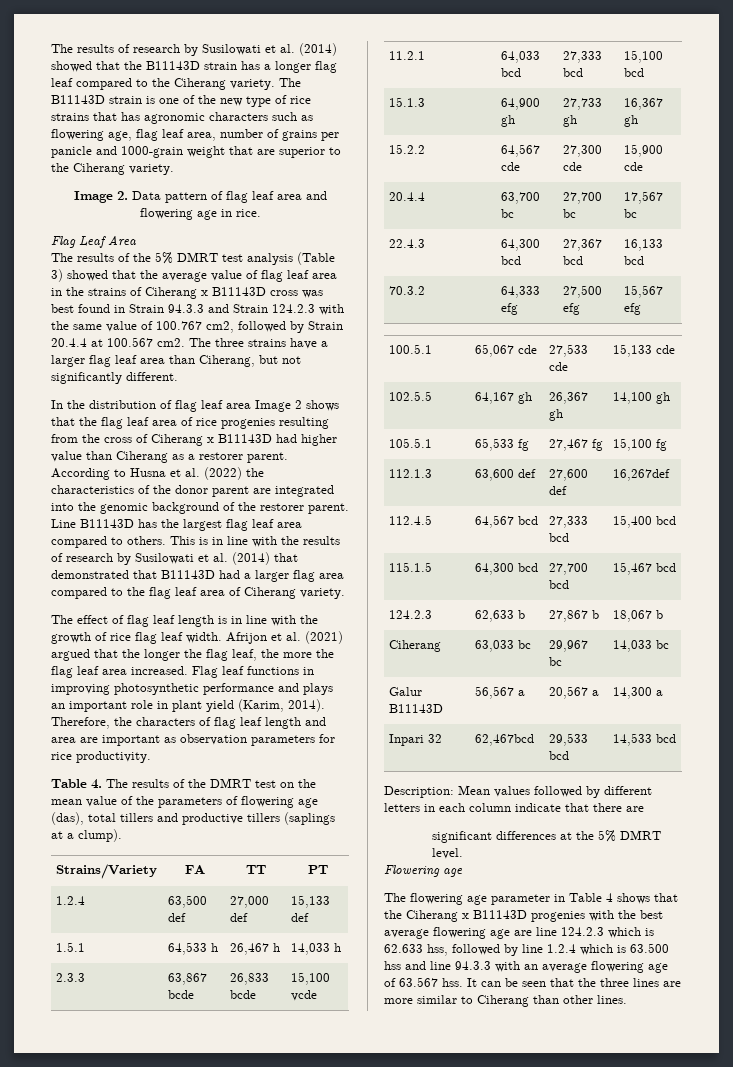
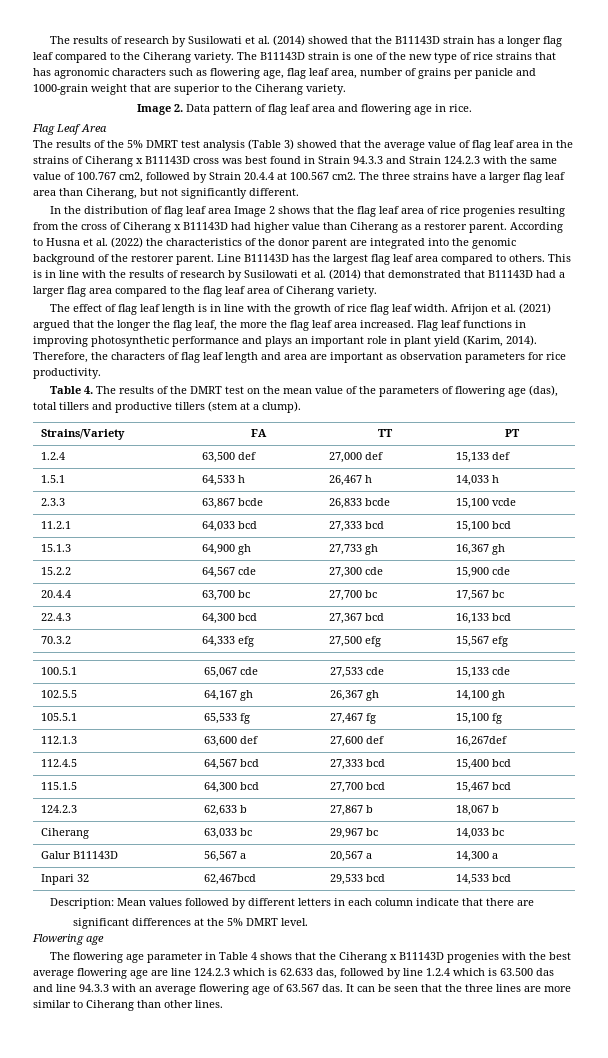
[284,812,335,825] (saplings -> [208,401,238,412] (stem
[427,944,448,956] hss, -> [316,968,337,979] das,
[384,961,401,970] hss -> [536,968,554,976] das
[442,978,463,987] hss. -> [322,984,343,992] das.

